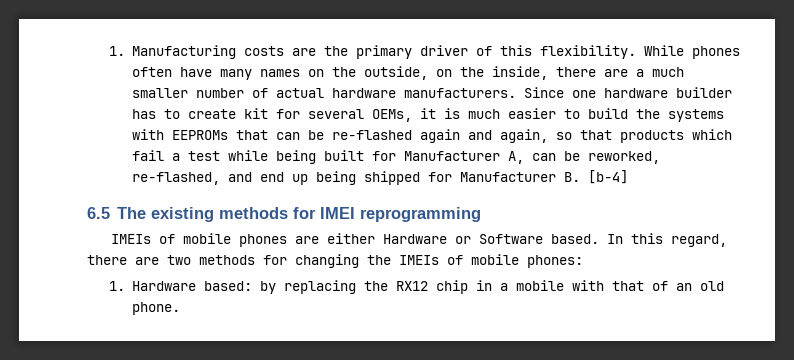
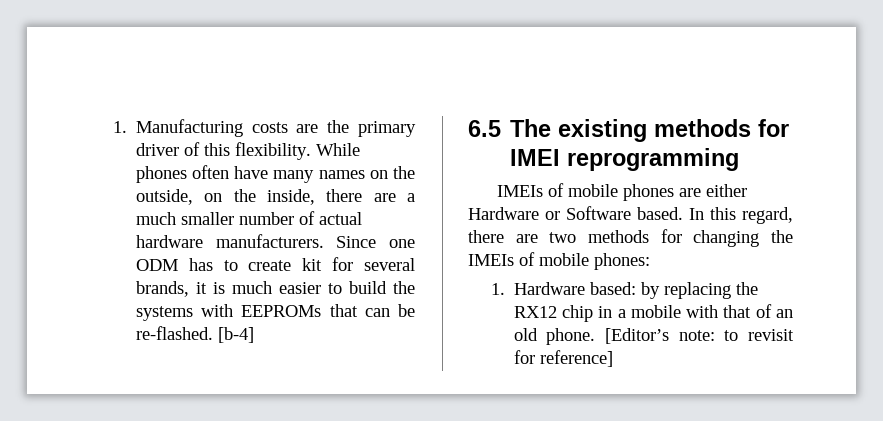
[603,87,732,98] hardware builder -> [135,259,178,271] ODM
[371,109,412,122] OEMs, -> [135,281,189,297] brands,
[331,129,732,143] [131,150,660,164] [131,171,580,185] re-flashed again and again, so that products which fail a test while being built for Manufacturer A, can be reworked, re-flashed, and end up being shipped for Manufacturer B. -> [135,326,213,340] re-flashed.
(180, 308) none -> [605,328,794,344] [513,350,613,367] [Editor’s note: to revisit for reference]

